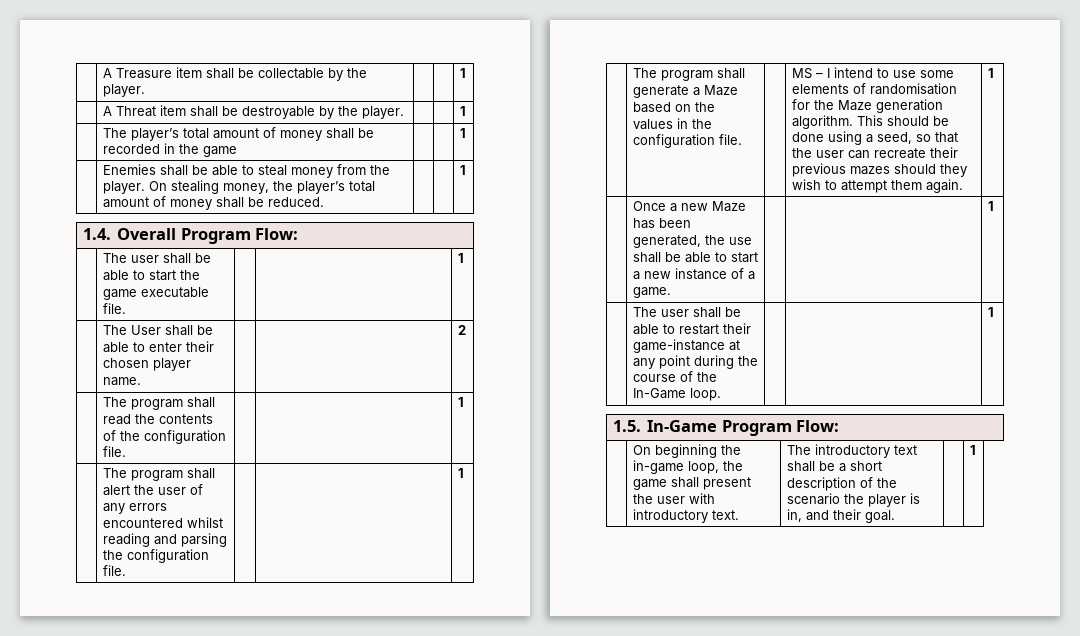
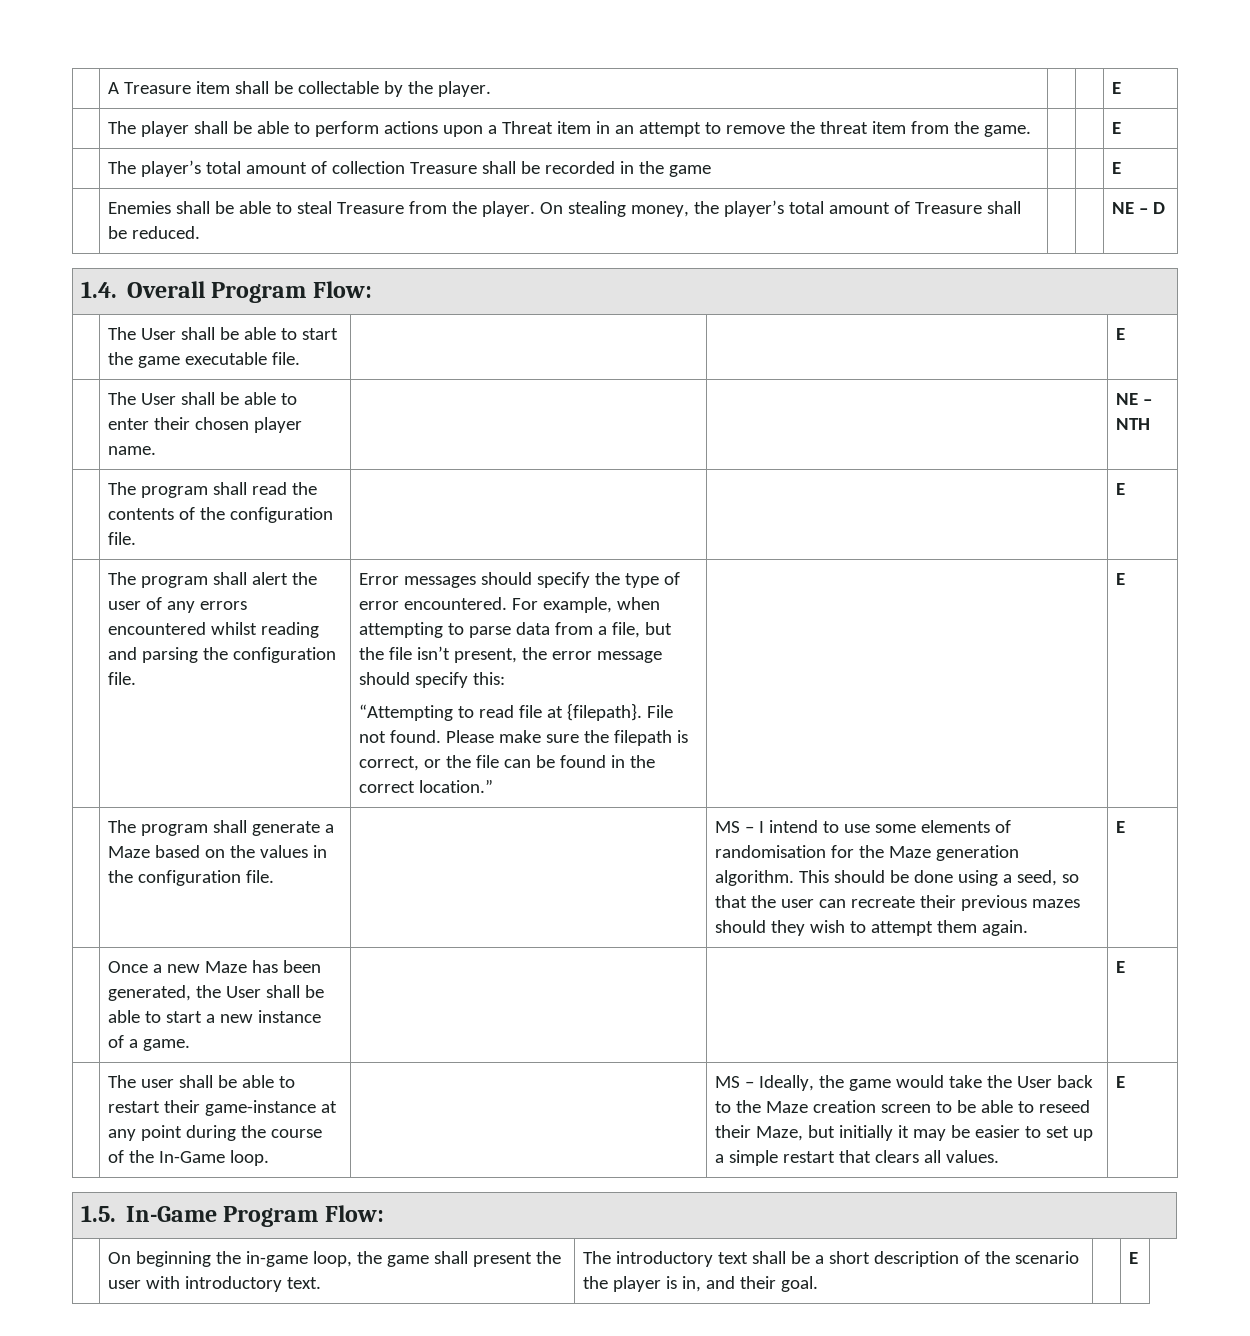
[459,68,466,78] [102,105,404,119] [459,106,466,116] 1 // | A Threat item shall be destroyable by the player. | | | 1 -> [1112,82,1122,94] [108,121,1032,137] [1112,122,1122,134] E // | The player shall be able to perform actions upon a Threat item in an attempt to remove the threat item from the game. | | | E
[279,130,322,141] money -> [332,161,478,174] collection Treasure
[459,128,466,138] 1 -> [1112,162,1122,174] E
[290,167,333,178] money -> [337,202,405,214] Treasure
[169,199,212,210] money -> [915,202,983,214] Treasure
[459,165,466,175] 1 -> [1112,202,1166,214] NE – D
[130,255,159,263] user -> [141,328,177,340] User
[457,253,464,263] 1 -> [1116,328,1126,340] E
[457,325,466,335] 2 -> [1116,393,1153,405] [1116,418,1151,430] NE – NTH
[457,397,464,407] 1 -> [1116,483,1126,495] E
[457,468,464,478] | | 1 -> [359,572,681,588] [359,597,661,613] [359,622,673,638] [359,646,663,663] [359,672,506,688] [359,703,674,721] [359,730,689,746] [359,755,656,771] [359,779,494,793] [1116,573,1126,585] Error messages should specify the type of error encountered. For example, when attempting to parse data from a file, but the file isn’t present, the error message should specify this: // “Attempting to read file at {filepath}. File not found. Please make sure the filepath is correct, or the file can be found in the correct location.” | | E
[987,68,994,78] 1 -> [1116,821,1126,833] E
[728,237,752,245] use -> [226,986,262,998] User
[987,201,994,211] 1 -> [1116,961,1126,973] E
[987,307,994,317] | 1 -> [715,1075,1094,1091] [715,1100,1091,1113] [715,1125,1094,1141] [715,1150,1000,1166] [1116,1076,1126,1088] MS – Ideally, the game would take the User back to the Maze creation screen to be able to reseed their Maze, but initially it may be easier to set up a simple restart that clears all values. | E
[969,445,976,455] 1 -> [1129,1252,1139,1264] E

